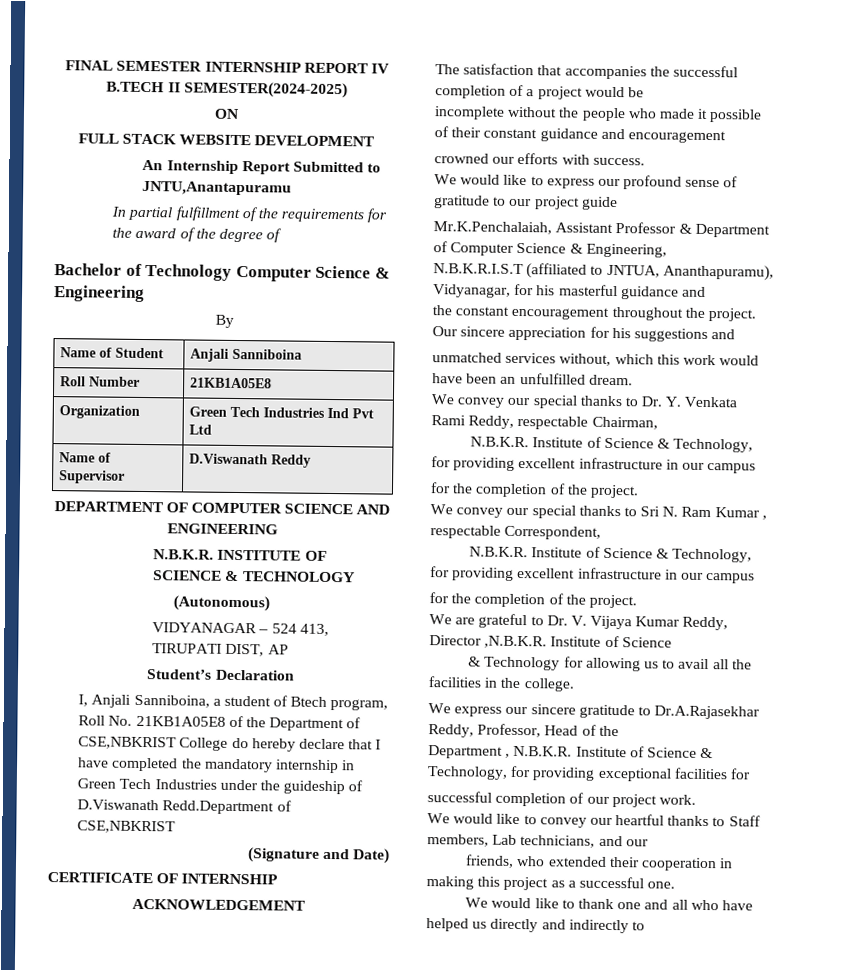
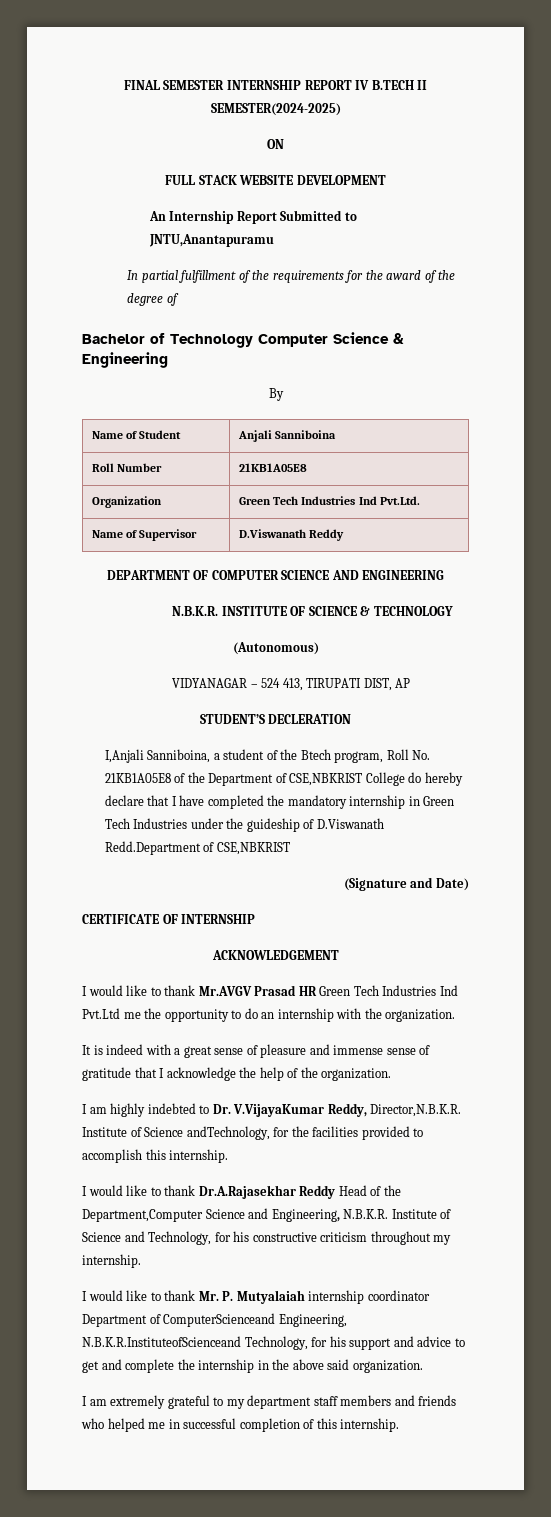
[351,408,374,419] [188,424,212,435] Pvt Ltd -> [379,496,420,505] Pvt.Ltd.
[146,669,295,681] [78,694,132,708] Student’s Declaration // I, Anjali -> [199,714,352,724] [104,749,144,763] STUDENT’S DECLERATION // I,Anjali
(289, 701) none -> [280,749,298,760] the
[435,63,738,80] [435,84,644,100] [434,106,763,123] [434,126,726,144] [434,152,645,166] [434,174,739,190] [433,195,618,211] [433,221,770,238] [433,241,667,258] [433,263,774,281] [433,283,706,300] [432,305,756,322] [432,326,736,343] [432,352,760,366] [432,373,633,386] [431,394,738,409] [431,415,658,430] [470,436,754,453] [431,456,757,474] [430,482,639,499] [430,504,767,520] [430,525,602,540] [469,546,753,563] [430,566,756,584] [429,592,637,609] [429,613,729,631] [429,635,672,649] [468,656,752,672] [428,676,574,692] [428,703,761,720] [428,723,619,738] [428,745,714,759] [427,765,751,782] [427,791,696,808] [427,813,761,828] [427,834,649,848] [465,854,734,872] [426,876,676,891] [465,897,753,911] [426,918,645,934] The satisfaction that accompanies the successful completion of a project would be // incomplete without the people who made it possible of their constant guidance and encouragement // crowned our efforts with success. // We would like to express our profound sense of gratitude to our project guide // Mr.K.Penchalaiah, Assistant Professor & Department of Computer Science & Engineering, // N.B.K.R.I.S.T (affiliated to JNTUA, Ananthapuramu), Vidyanagar, for his masterful guidance and // the constant encouragement throughout the project. Our sincere appreciation for his suggestions and // unmatched services without, which this work would have been an unfulfilled dream. // We convey our special thanks to Dr. Y. Venkata Rami Reddy, respectable Chairman, // N.B.K.R. Institute of Science & Technology, for providing excellent infrastructure in our campus // for the completion of the project. // We convey our special thanks to Sri N. Ram Kumar , respectable Correspondent, // N.B.K.R. Institute of Science & Technology, for providing excellent infrastructure in our campus // for the completion of the project. // We are grateful to Dr. V. Vijaya Kumar Reddy, Director ,N.B.K.R. Institute of Science // & Technology for allowing us to avail all the facilities in the college. // We express our sincere gratitude to Dr.A.Rajasekhar Reddy, Professor, Head of the // Department , N.B.K.R. Institute of Science & Technology, for providing exceptional facilities for // successful completion of our project work. // We would like to convey our heartful thanks to Staff members, Lab technicians, and our // friends, who extended their cooperation in making this project as a successful one. // We would like to thank one and all who have helped us directly and indirectly to -> [82,985,458,996] [82,1008,456,1022] [82,1044,431,1058] [82,1067,392,1081] [82,1103,462,1117] [82,1126,424,1140] [82,1149,229,1163] [82,1185,401,1199] [82,1208,452,1222] [82,1231,452,1245] [82,1254,141,1268] [82,1290,430,1304] [82,1313,347,1327] [82,1336,465,1350] [82,1359,423,1373] [82,1395,457,1409] [81,1418,400,1432] I would like to thank Mr.AVGV Prasad HR Green Tech Industries Ind Pvt.Ltd me the opportunity to do an internship with the organization. // It is indeed with a great sense of pleasure and immense sense of gratitude that I acknowledge the help of the organization. // I am highly indebted to Dr. V.VijayaKumar Reddy, Director,N.B.K.R. Institute of Science andTechnology, for the facilities provided to accomplish this internship. // I would like to thank Dr.A.Rajasekhar Reddy Head of the Department,Computer Science and Engineering, N.B.K.R. Institute of Science and Technology, for his constructive criticism throughout my internship. // I would like to thank Mr. P. Mutyalaiah internship coordinator Department of ComputerScienceand Engineering, N.B.K.R.InstituteofScienceand Technology, for his support and advice to get and complete the internship in the above said organization. // I am extremely grateful to my department staff members and friends who helped me in successful completion of this internship.

